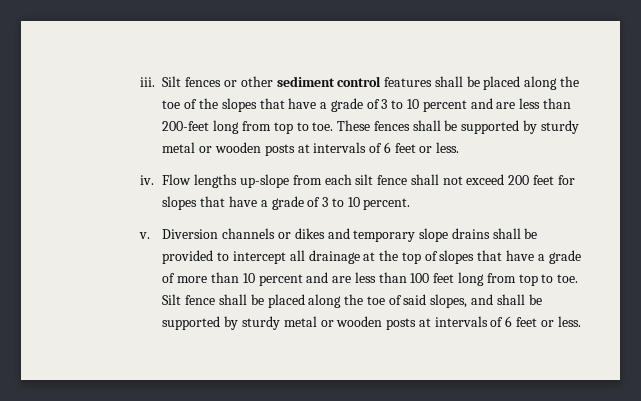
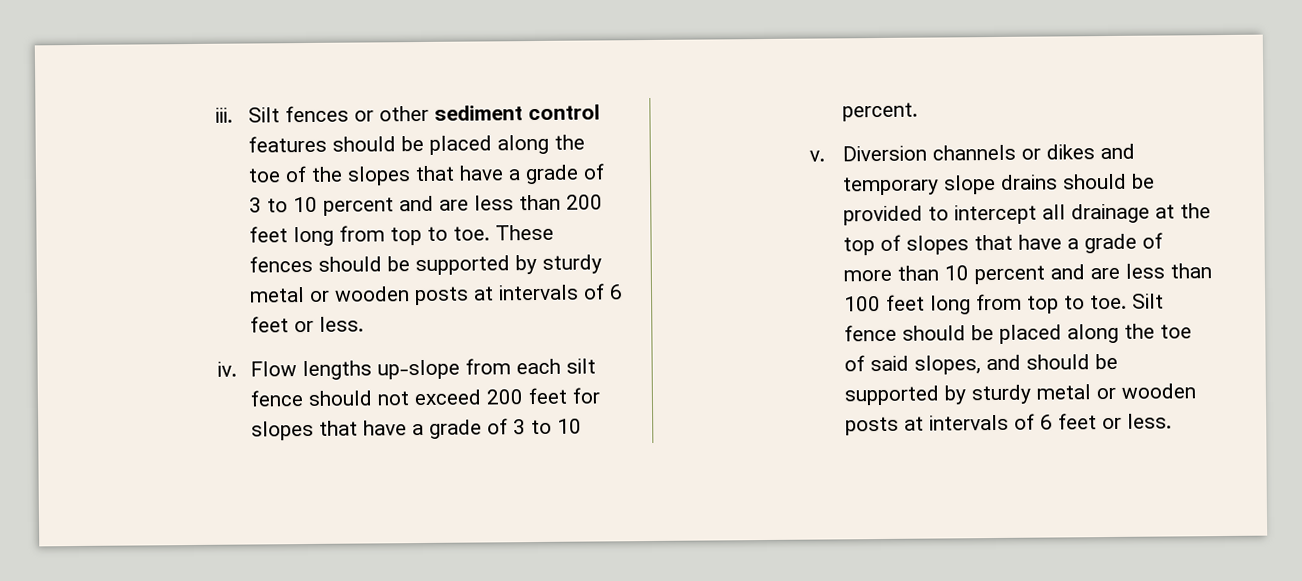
[434,76,463,87] shall -> [332,136,397,152] should
[162,121,210,131] 200-feet -> [566,194,604,210] [249,226,289,243] 200 feet
[412,120,441,131] shall -> [318,256,383,272] should
[410,174,439,185] shall -> [308,390,373,406] should
[492,228,521,239] shall -> [1063,173,1128,190] should
[218,294,247,305] shall -> [902,325,967,341] should
[496,294,525,305] shall -> [1026,354,1091,370] should

